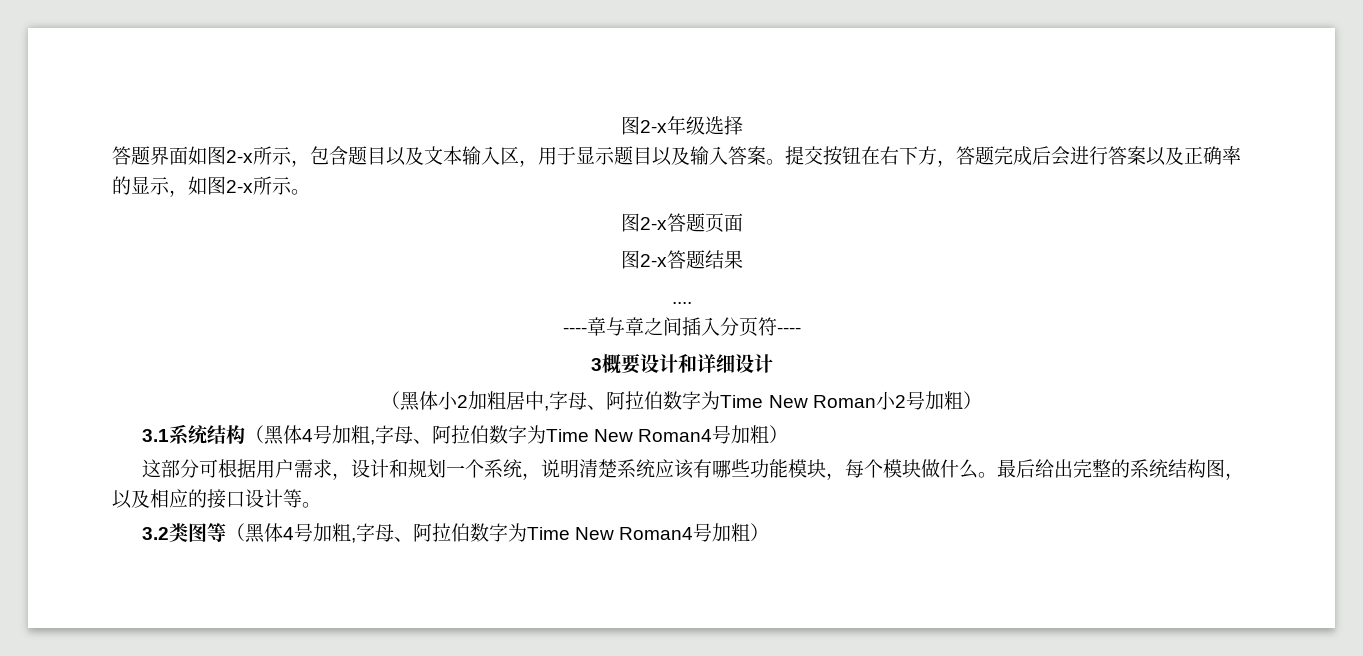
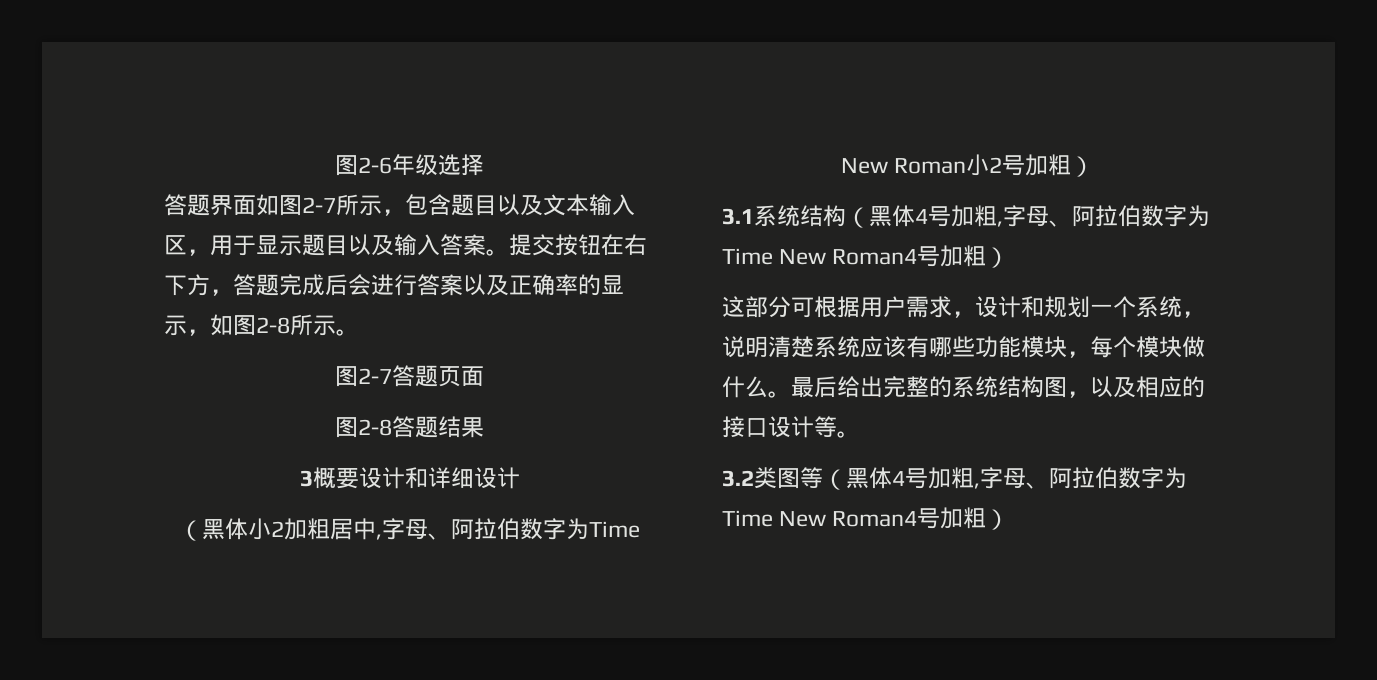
[620,116,667,135] 图2-x -> [335,155,392,176] 图2-6
[226,150,253,163] 2-x -> [302,197,336,213] 2-7
[226,180,253,193] 2-x -> [256,317,290,334] 2-8
[639,217,667,230] 2-x -> [358,368,392,384] 2-7
[639,254,667,267] 2-x -> [358,419,392,436] 2-8
[671,302,692,304] [562,317,801,337] // .... // ----章与章之间插入分页符---- -> (484, 427) none

